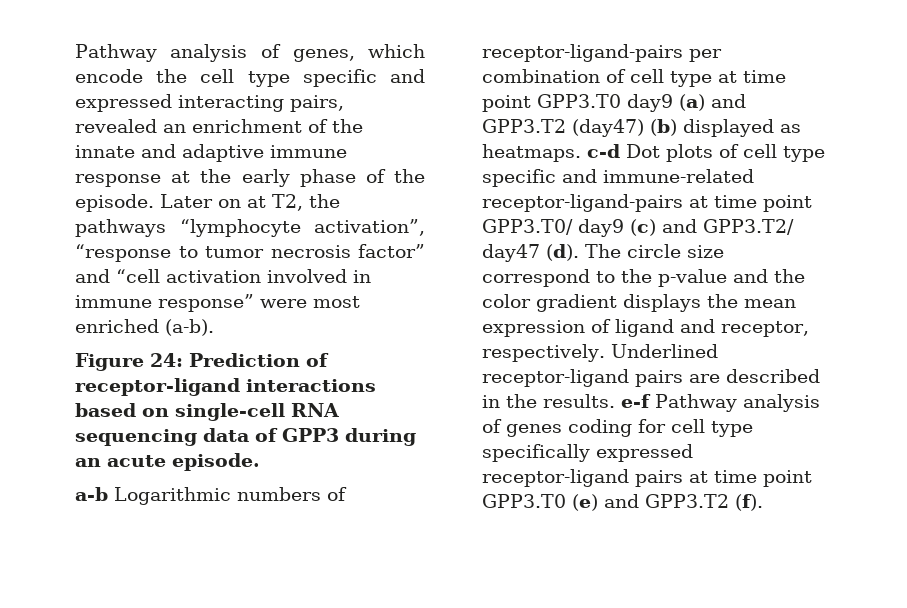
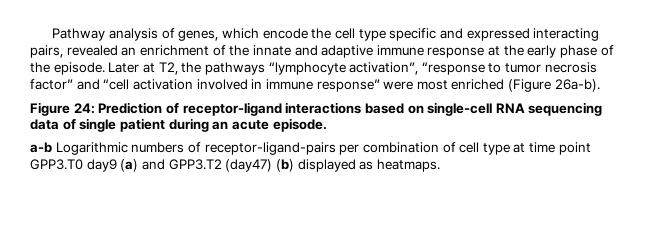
[218,199,241,208] on -> (140, 67) none
[165,319,214,336] (a-b). -> [508,79,600,92] (Figure 26a-b).
[282,428,339,442] GPP3 -> [79,118,165,132] single patient
[587,144,825,162] [482,169,754,187] [482,194,812,212] [482,219,794,237] [482,244,724,262] [482,269,805,287] [482,294,796,312] [482,319,809,337] [482,344,718,362] [482,369,820,387] [482,394,820,412] [482,419,753,437] [482,444,693,462] [482,469,812,487] [482,494,763,511] c-d Dot plots of cell type specific and immune-related receptor-ligand-pairs at time point GPP3.T0/ day9 (c) and GPP3.T2/ day47 (d). The circle size correspond to the p-value and the color gradient displays the mean expression of ligand and receptor, respectively. Underlined receptor-ligand pairs are described in the results. e-f Pathway analysis of genes coding for cell type specifically expressed receptor-ligand pairs at time point GPP3.T0 (e) and GPP3.T2 (f). -> (440, 165) none

